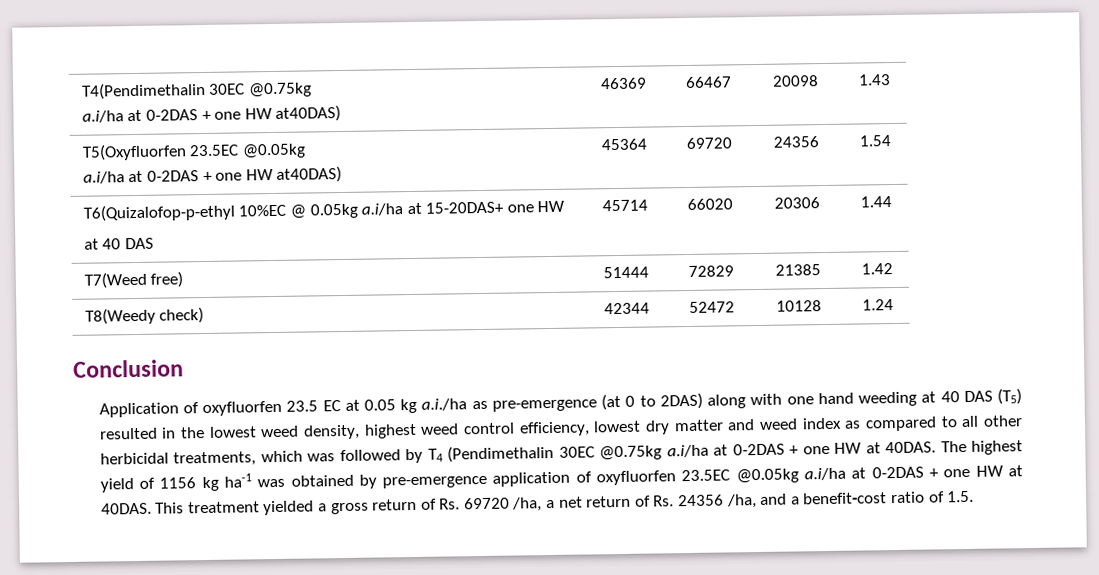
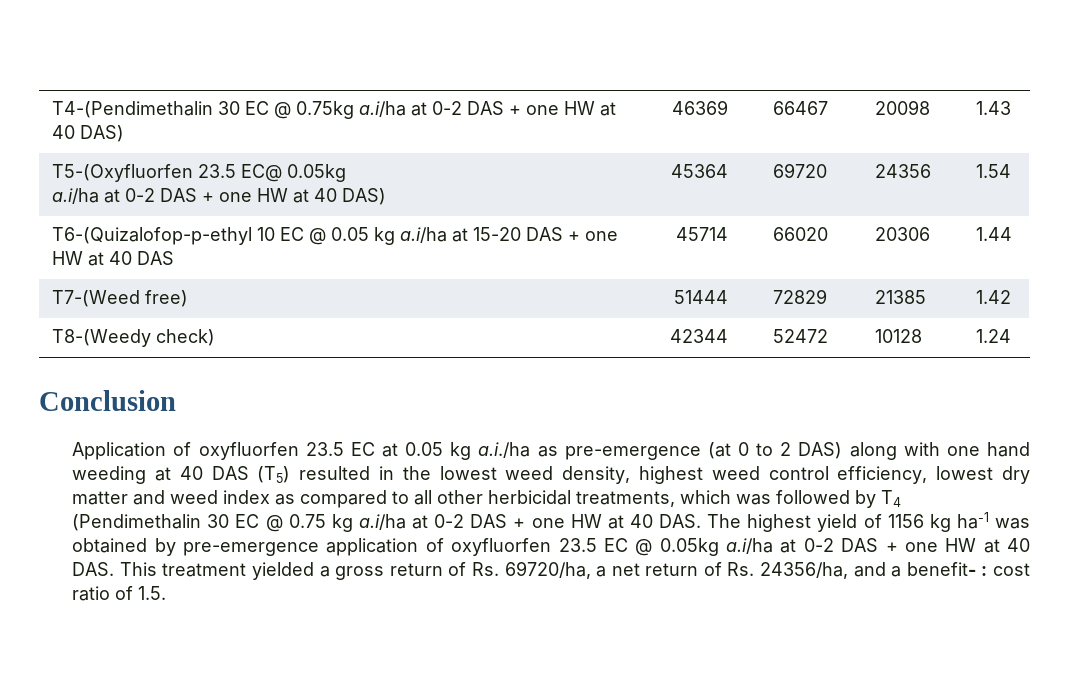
[80,81,312,100] [81,104,342,123] T4(Pendimethalin 30EC @0.75kg // a.i/ha at 0-2DAS + one HW at40DAS) -> [52,101,617,119] [52,125,125,142] T4-(Pendimethalin 30 EC @ 0.75kg a.i/ha at 0-2 DAS + one HW at 40 DAS)
[81,143,306,161] [82,165,343,184] T5(Oxyfluorfen 23.5EC @0.05kg // a.i/ha at 0-2DAS + one HW at40DAS) -> [52,164,347,182] [52,188,387,205] T5-(Oxyfluorfen 23.5 EC@ 0.05kg // a.i/ha at 0-2 DAS + one HW at 40 DAS)
[82,200,566,222] T6(Quizalofop-p-ethyl 10%EC @ 0.05kg a.i/ha at 15-20DAS+ one HW // -> [52,227,619,245] [52,251,84,265] T6-(Quizalofop-p-ethyl 10 EC @ 0.05 kg a.i/ha at 15-20 DAS + one HW
[83,271,147,289] T7(Weed -> [52,290,141,307] T7-(Weed
[84,307,156,325] T8(Weedy -> [52,329,152,347] T8-(Weedy
[659,392,703,410] 2DAS) -> [780,442,843,459] 2 DAS)
[558,441,937,461] 30EC @0.75kg a.i/ha at 0-2DAS + one HW at 40DAS. -> [207,514,702,532] 30 EC @ 0.75 kg a.i/ha at 0-2 DAS + one HW at 40 DAS.
[681,465,1024,484] [100,502,152,515] 23.5EC @0.05kg a.i/ha at 0-2DAS + one HW at 40DAS. -> [558,538,1031,556] [72,562,115,576] 23.5 EC @ 0.05kg a.i/ha at 0-2 DAS + one HW at 40 DAS.
[463,497,543,512] 69720 /ha, -> [504,561,591,579] 69720/ha,
[678,492,888,509] 24356 /ha, and a benefit-cost -> [760,562,1030,579] 24356/ha, and a benefit- : cost

